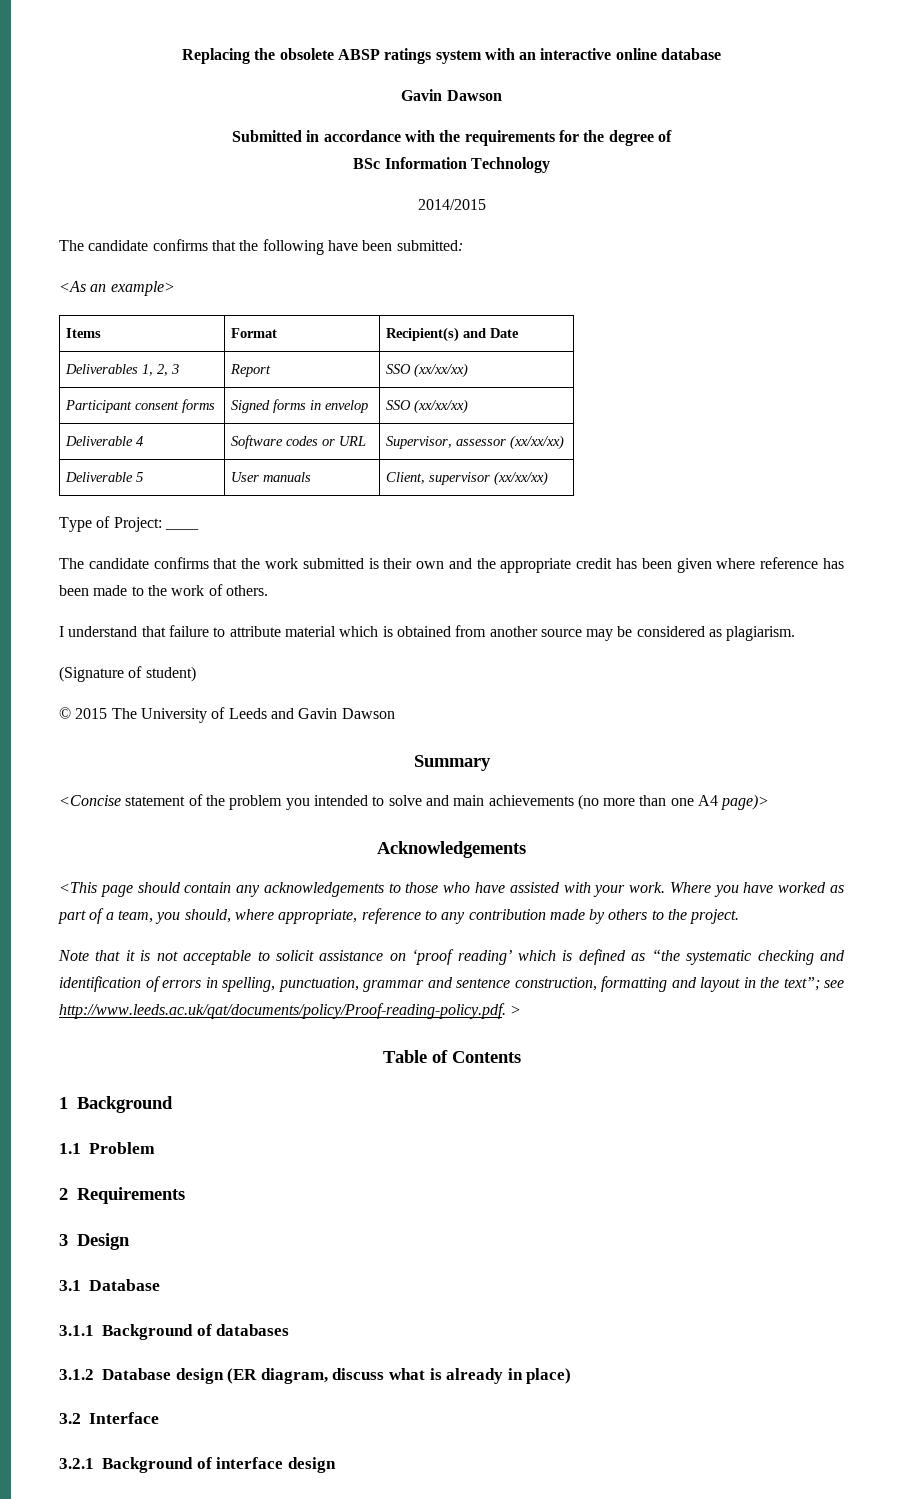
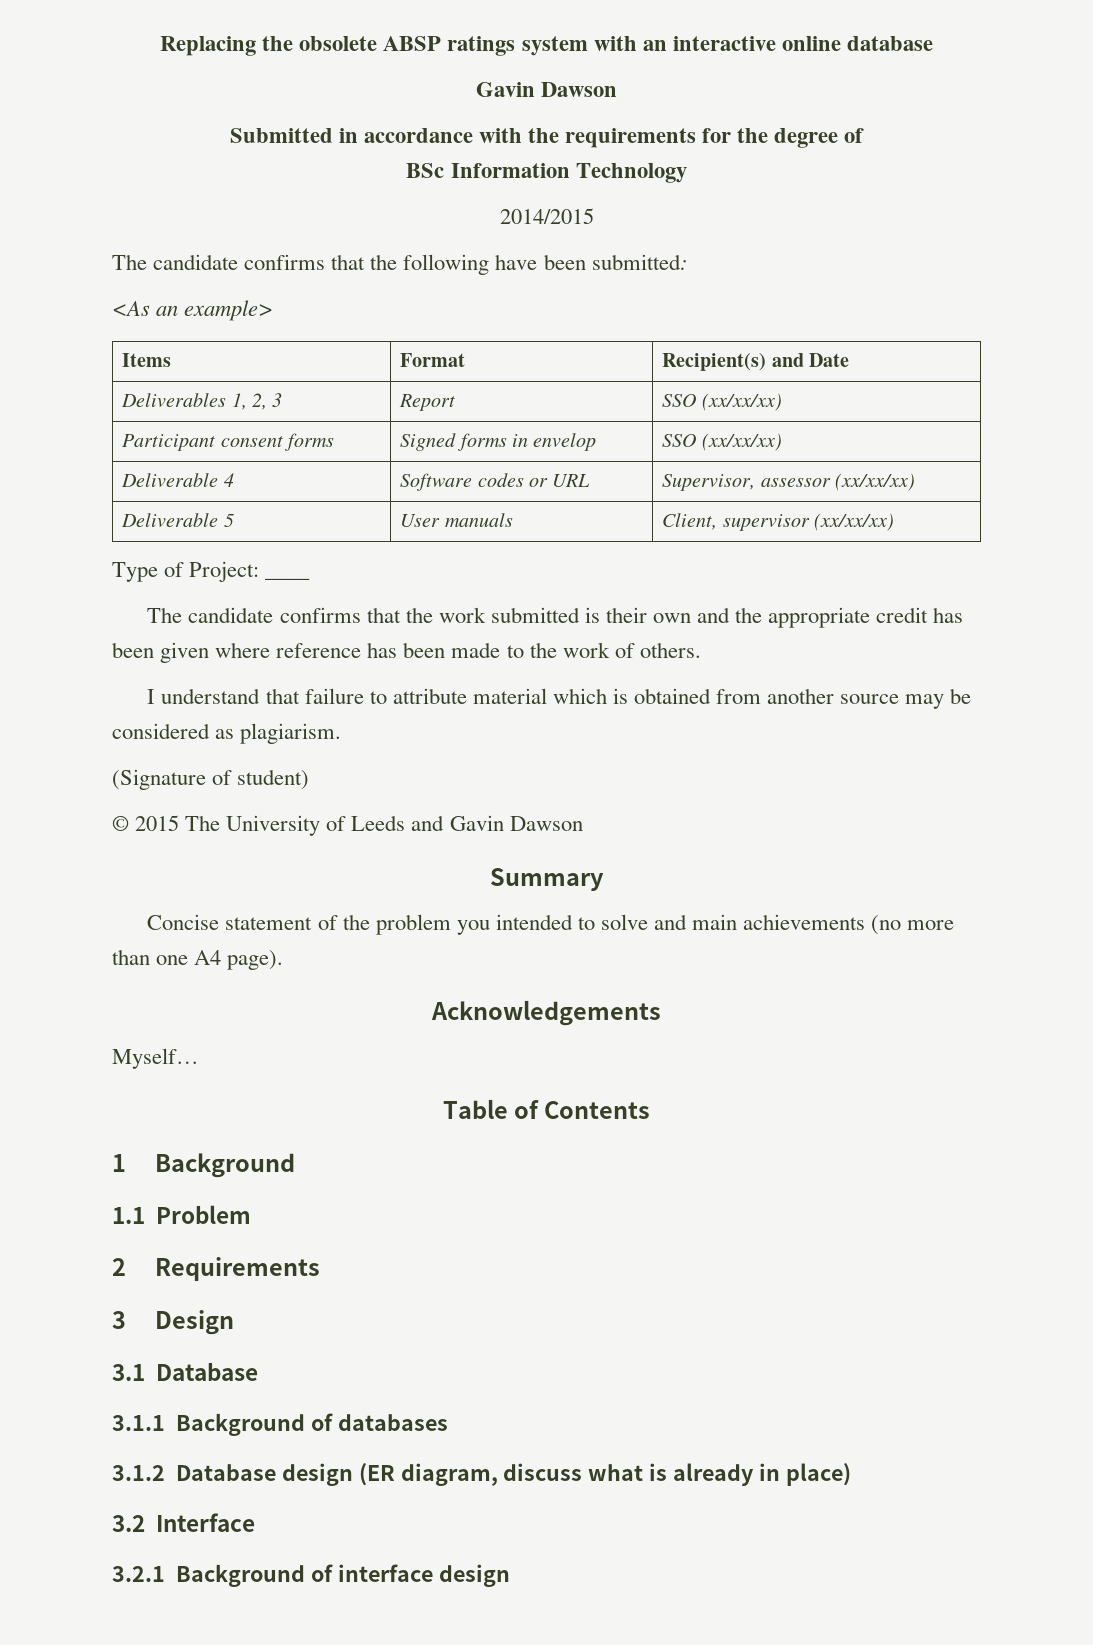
[59,795,121,806] <Concise -> [147,914,220,930] Concise
[721,794,770,810] page)> -> [227,950,284,970] page).
[59,882,845,897] [58,908,740,924] [58,949,846,965] [59,976,844,992] [59,1003,522,1019] <This page should contain any acknowledgements to those who have assisted with your work. Where you have worked as part of a team, you should, where appropriate, reference to any contribution made by others to the project. // Note that it is not acceptable to solicit assistance on ‘proof reading’ which is defined as “the systematic checking and identification of errors in spelling, punctuation, grammar and sentence construction, formatting and layout in the text”; see http://www.leeds.ac.uk/qat/documents/policy/Proof-reading-policy.pdf. > -> [112,1048,199,1069] Myself…

